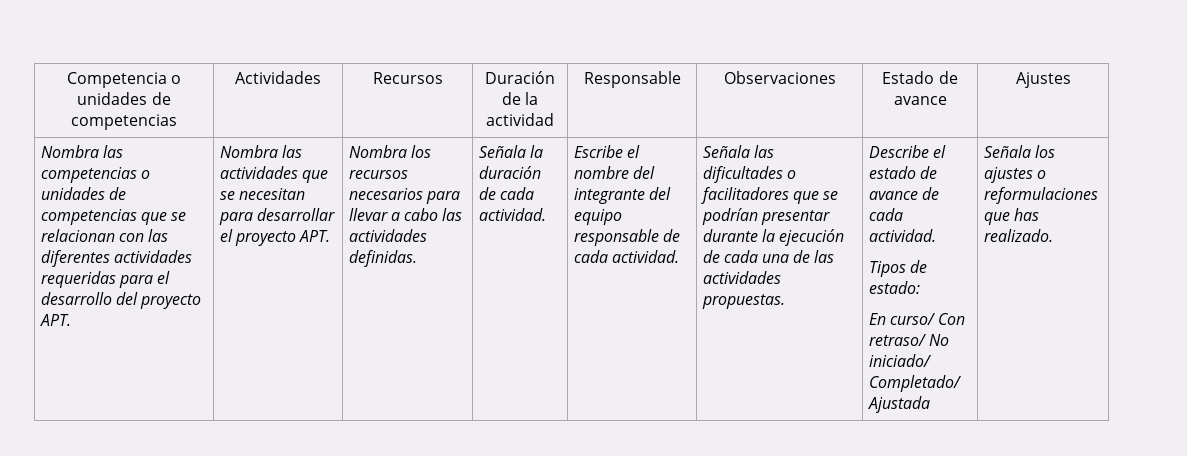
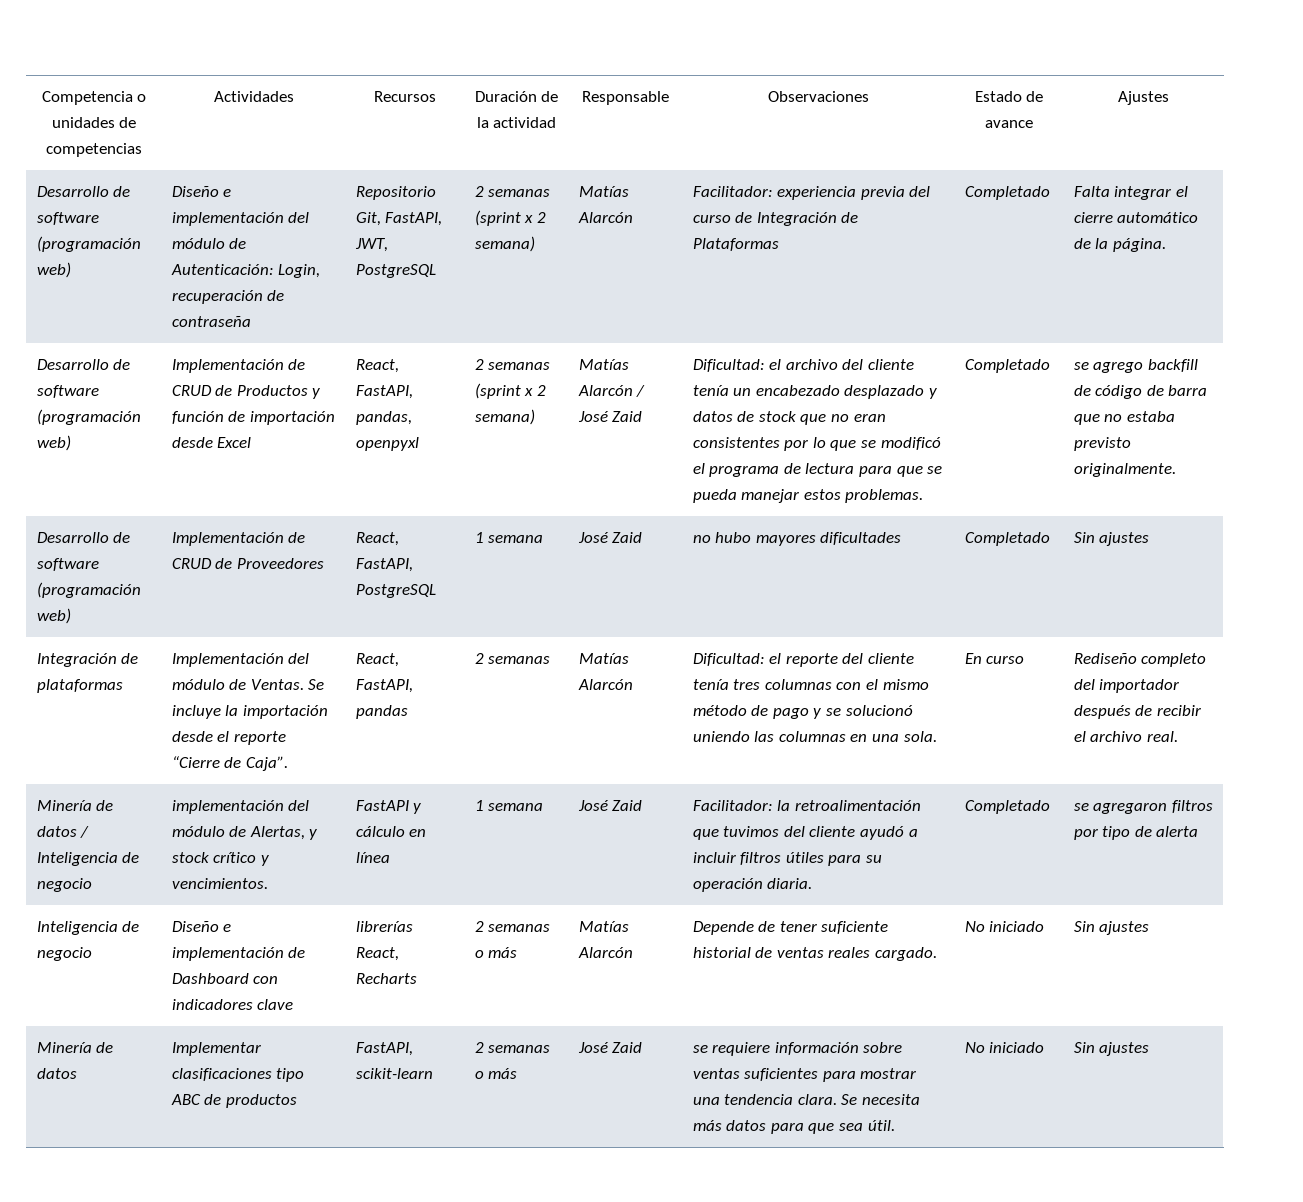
[40,145,123,158] [40,167,150,183] [40,187,126,200] [40,209,186,225] [40,229,168,242] [40,250,192,267] [40,271,170,288] [40,292,201,309] [39,314,71,326] [219,145,302,158] [219,166,328,183] [219,188,305,200] [218,208,335,225] [219,229,330,246] [348,145,431,158] [348,170,408,179] [348,188,460,204] [348,208,463,221] [348,229,427,242] [348,250,417,267] [478,145,543,158] [478,166,541,179] [478,187,534,200] [478,208,546,221] [573,145,640,158] [573,166,655,179] [573,187,671,204] [573,209,622,225] [573,229,680,246] [573,250,679,263] [702,145,774,158] [702,166,796,183] [700,187,838,204] [701,208,830,225] [702,229,844,246] [702,250,835,263] [702,271,781,284] [701,294,785,309] [868,145,946,158] [868,166,937,179] [868,187,939,200] [868,208,903,221] [868,229,936,242] [868,260,927,277] [868,281,920,294] [868,313,965,325] [868,334,949,346] [868,354,931,367] [868,375,961,392] [867,396,930,413] [983,145,1055,158] [983,167,1046,183] [983,187,1098,204] [983,208,1039,225] [983,229,1053,242] Nombra las competencias o unidades de competencias que se relacionan con las diferentes actividades requeridas para el desarrollo del proyecto APT. | Nombra las actividades que se necesitan para desarrollar el proyecto APT. | Nombra los recursos necesarios para llevar a cabo las actividades definidas. | Señala la duración de cada actividad. | Escribe el nombre del integrante del equipo responsable de cada actividad. | Señala las dificultades o facilitadores que se podrían presentar durante la ejecución de cada una de las actividades propuestas. | Describe el estado de avance de cada actividad. // Tipos de estado: // En curso/ Con retraso/ No iniciado/ Completado/ Ajustada | Señala los ajustes o reformulaciones que has realizado. -> [36,186,131,197] [36,212,99,225] [36,236,141,252] [36,262,71,278] [171,186,232,197] [171,212,310,226] [171,238,247,249] [170,264,321,278] [171,290,285,304] [171,316,251,327] [355,186,436,200] [355,212,443,226] [354,238,388,252] [355,264,436,278] [474,186,551,197] [474,210,546,226] [474,236,535,252] [578,186,629,197] [577,212,633,223] [692,186,931,200] [692,212,859,226] [692,238,779,251] [964,186,1050,200] [1073,186,1188,200] [1073,212,1199,223] [1073,238,1166,252] [36,359,131,370] [36,385,99,398] [36,409,141,425] [36,435,71,451] [171,359,306,373] [171,385,321,399] [171,411,335,425] [171,437,252,448] [355,359,399,373] [355,385,413,399] [355,411,412,425] [355,437,419,451] [474,359,551,370] [474,383,546,399] [474,409,535,425] [578,359,629,370] [577,385,646,397] [577,411,643,422] [692,359,914,372] [692,385,937,399] [692,411,886,425] [692,437,941,451] [692,463,943,477] [692,489,924,503] [964,359,1050,373] [1073,359,1198,373] [1073,385,1208,399] [1073,411,1175,425] [1073,437,1131,451] [1073,463,1176,477] [36,532,131,543] [36,558,99,571] [36,582,141,598] [36,608,71,624] [171,532,306,546] [171,558,324,569] [355,532,399,546] [355,558,413,572] [355,584,436,598] [474,532,544,543] [577,532,643,543] [692,532,902,546] [964,532,1050,546] [1073,532,1150,546] [36,653,139,667] [36,679,123,693] [171,653,310,667] [171,679,325,690] [171,705,328,719] [171,731,286,745] [171,756,288,771] [355,653,399,667] [355,679,413,693] [355,705,408,719] [474,653,551,664] [578,653,629,664] [577,679,633,690] [692,653,914,667] [692,679,929,690] [692,705,913,719] [692,731,937,742] [964,653,1025,664] [1073,653,1207,667] [1073,679,1180,693] [1073,705,1201,719] [1073,731,1178,742] [36,800,114,811] [36,826,90,838] [36,852,140,866] [36,878,92,892] [171,800,310,814] [171,826,318,840] [171,852,269,866] [171,878,268,889] [355,800,422,814] [355,826,427,837] [355,852,390,863] [474,800,544,811] [577,800,643,811] [692,800,921,811] [692,826,918,840] [692,852,882,866] [692,878,813,892] [964,800,1050,814] [1073,800,1213,814] [1073,826,1199,840] [36,921,140,935] [36,947,92,961] [171,921,232,932] [171,947,306,961] [171,973,279,984] [171,999,294,1010] [355,921,413,932] [355,947,399,961] [355,973,417,984] [474,921,551,932] [474,947,518,958] [578,921,629,932] [577,947,633,958] [692,921,889,935] [692,947,937,961] [964,921,1045,932] [1073,921,1150,935] [36,1042,114,1053] [36,1068,77,1079] [171,1042,261,1056] [171,1068,305,1082] [170,1094,297,1108] [355,1042,413,1056] [355,1068,433,1079] [474,1042,551,1053] [474,1068,518,1079] [577,1042,643,1053] [692,1042,903,1056] [692,1068,917,1082] [692,1094,920,1105] [692,1120,895,1134] [964,1042,1045,1053] [1073,1042,1150,1056] Desarrollo de software (programación web) | Diseño e implementación del módulo de Autenticación: Login, recuperación de contraseña | Repositorio Git, FastAPI, JWT, PostgreSQL | 2 semanas (sprint x 2 semana) | Matías Alarcón | Facilitador: experiencia previa del curso de Integración de Plataformas | Completado | Falta integrar el cierre automático de la página. // Desarrollo de software (programación web) | Implementación de CRUD de Productos y función de importación desde Excel | React, FastAPI, pandas, openpyxl | 2 semanas (sprint x 2 semana) | Matías Alarcón / José Zaid | Dificultad: el archivo del cliente tenía un encabezado desplazado y datos de stock que no eran consistentes por lo que se modificó el programa de lectura para que se pueda manejar estos problemas. | Completado | se agrego backfill de código de barra que no estaba previsto originalmente. // Desarrollo de software (programación web) | Implementación de CRUD de Proveedores | React, FastAPI, PostgreSQL | 1 semana | José Zaid | no hubo mayores dificultades | Completado | Sin ajustes // Integración de plataformas | Implementación del módulo de Ventas. Se incluye la importación desde el reporte “Cierre de Caja”. | React, FastAPI, pandas | 2 semanas | Matías Alarcón | Dificultad: el reporte del cliente tenía tres columnas con el mismo método de pago y se solucionó uniendo las columnas en una sola. | En curso | Rediseño completo del importador después de recibir el archivo real. // Minería de datos / Inteligencia de negocio | implementación del módulo de Alertas, y stock crítico y vencimientos. | FastAPI y cálculo en línea | 1 semana | José Zaid | Facilitador: la retroalimentación que tuvimos del cliente ayudó a incluir filtros útiles para su operación diaria. | Completado | se agregaron filtros por tipo de alerta // Inteligencia de negocio | Diseño e implementación de Dashboard con indicadores clave | librerías React, Recharts | 2 semanas o más | Matías Alarcón | Depende de tener suficiente historial de ventas reales cargado. | No iniciado | Sin ajustes // Minería de datos | Implementar clasificaciones tipo ABC de productos | FastAPI, scikit-learn | 2 semanas o más | José Zaid | se requiere información sobre ventas suficientes para mostrar una tendencia clara. Se necesita más datos para que sea útil. | No iniciado | Sin ajustes

